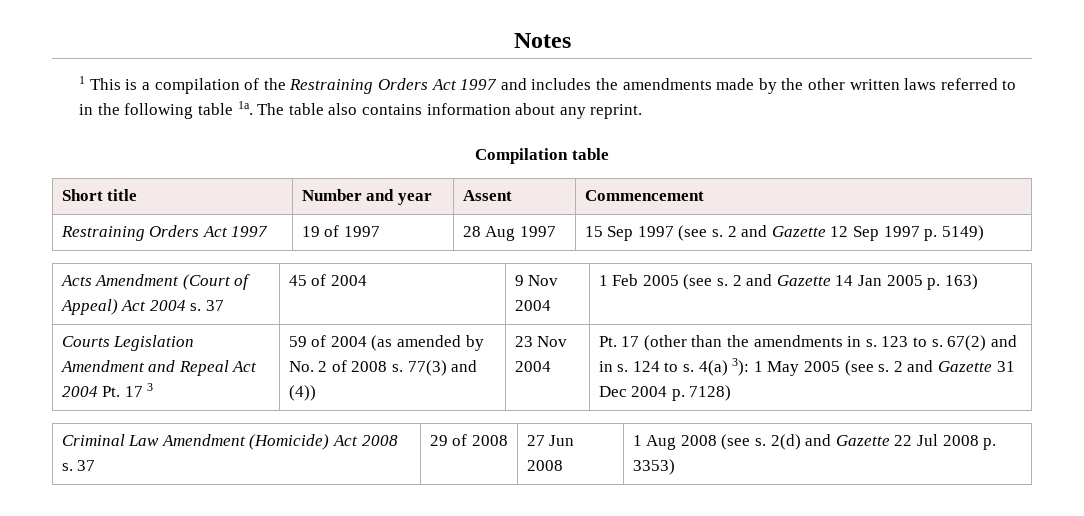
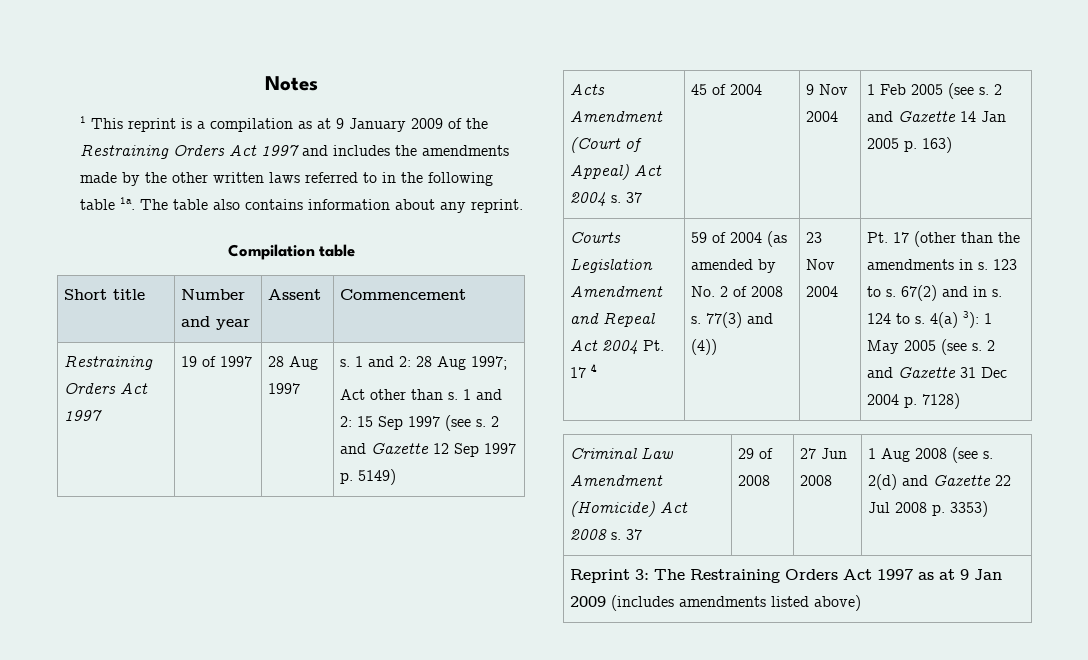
(121, 84) none -> [128,118,177,132] reprint
(240, 86) none -> [298,118,444,132] as at 9 January 2009
(556, 231) none -> [339,356,507,370] [339,389,502,400] [339,416,352,427] s. 1 and 2: 28 Aug 1997; // Act other than s. 1 and 2:
[147,383,154,391] 3 -> [590,363,597,372] 4
(675, 467) none -> [569,569,1002,583] [569,595,861,611] // Reprint 3: The Restraining Orders Act 1997 as at 9 Jan 2009 (includes amendments listed above)

